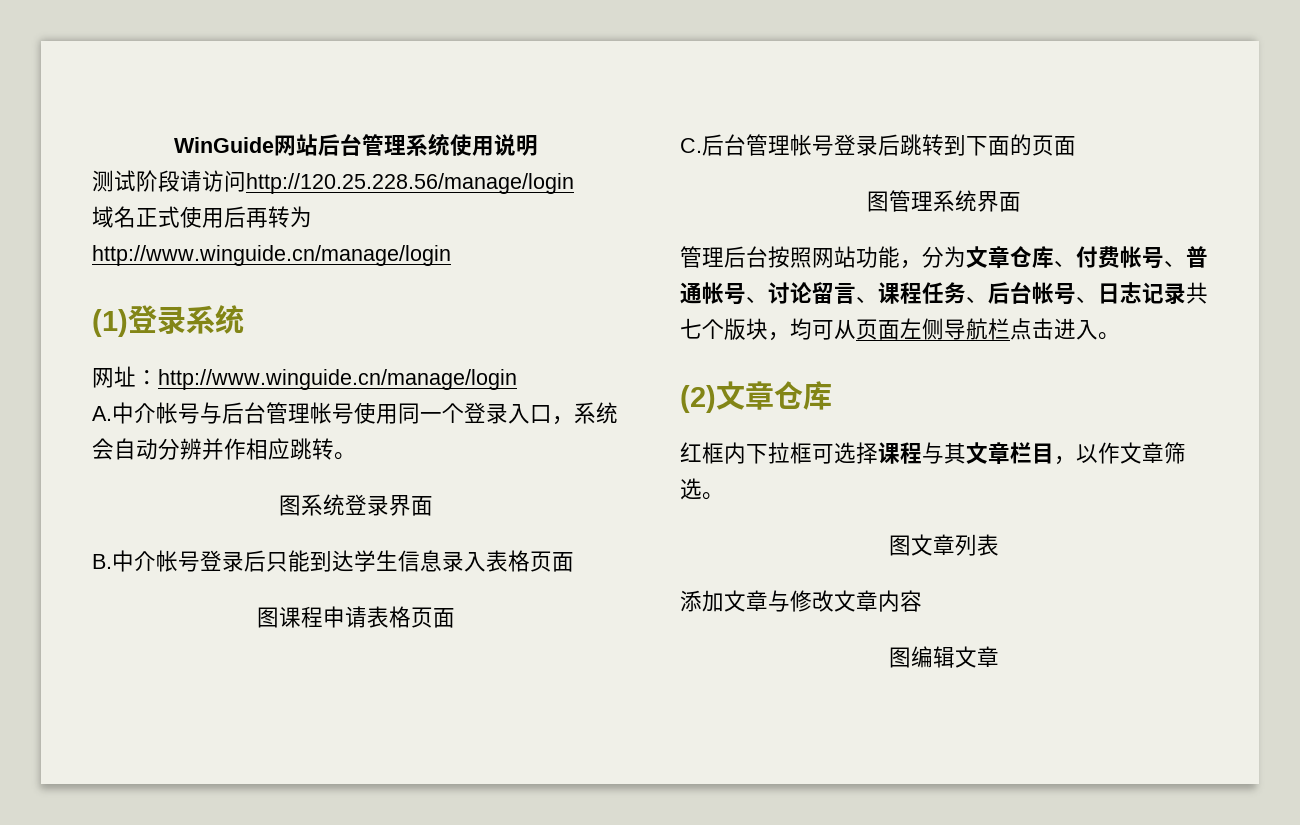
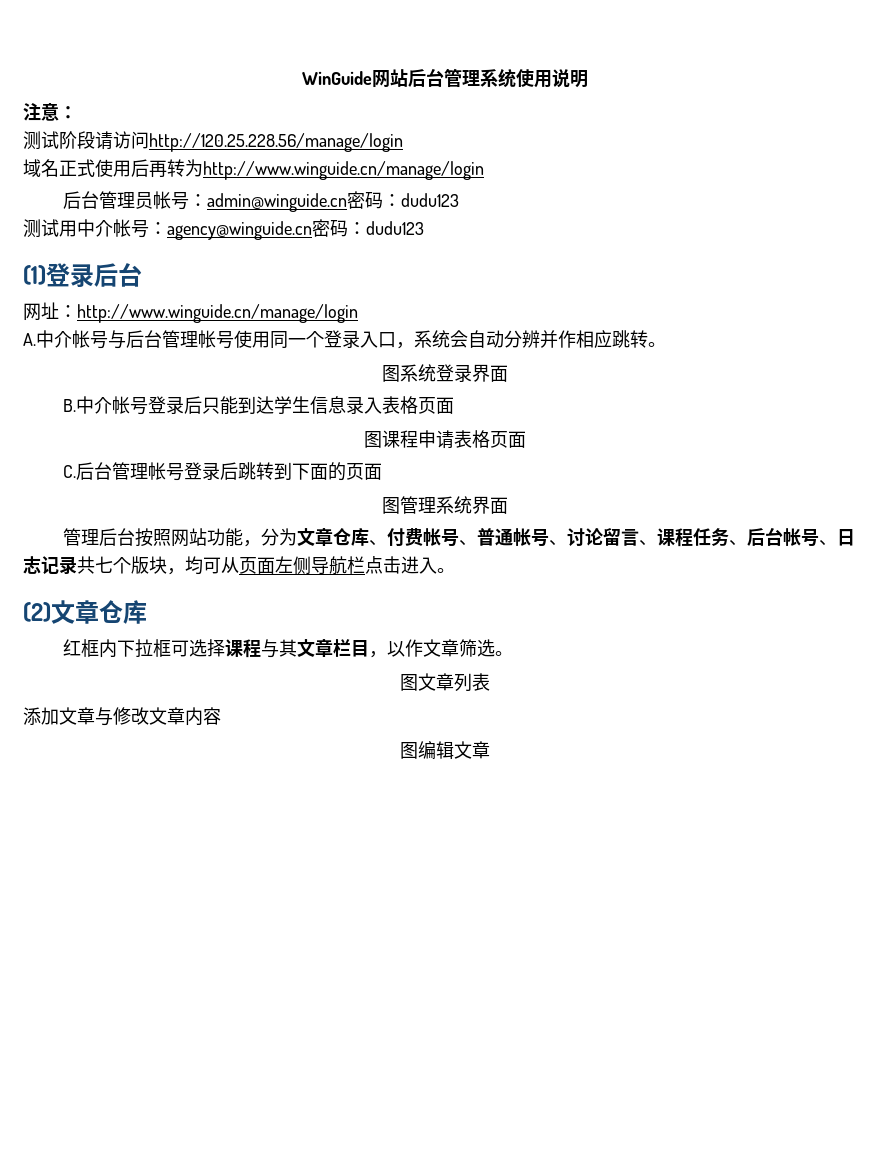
(538, 145) none -> [23,103,77,121] // 注意：
(451, 255) none -> [62,191,459,212] [23,219,424,240] // 后台管理员帐号：admin@winguide.cn密码：dudu123 // 测试用中介帐号：agency@winguide.cn密码：dudu123
[186,305,244,334] 系统 -> [94,263,142,287] 后台

